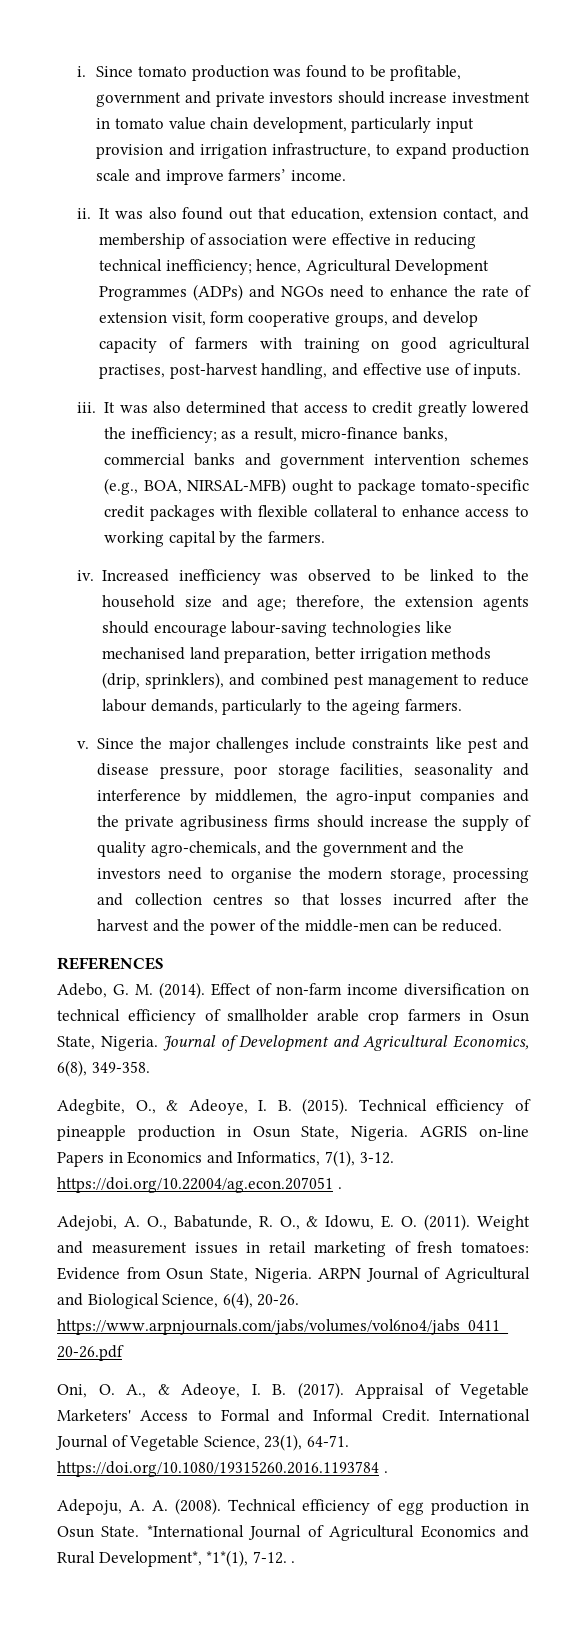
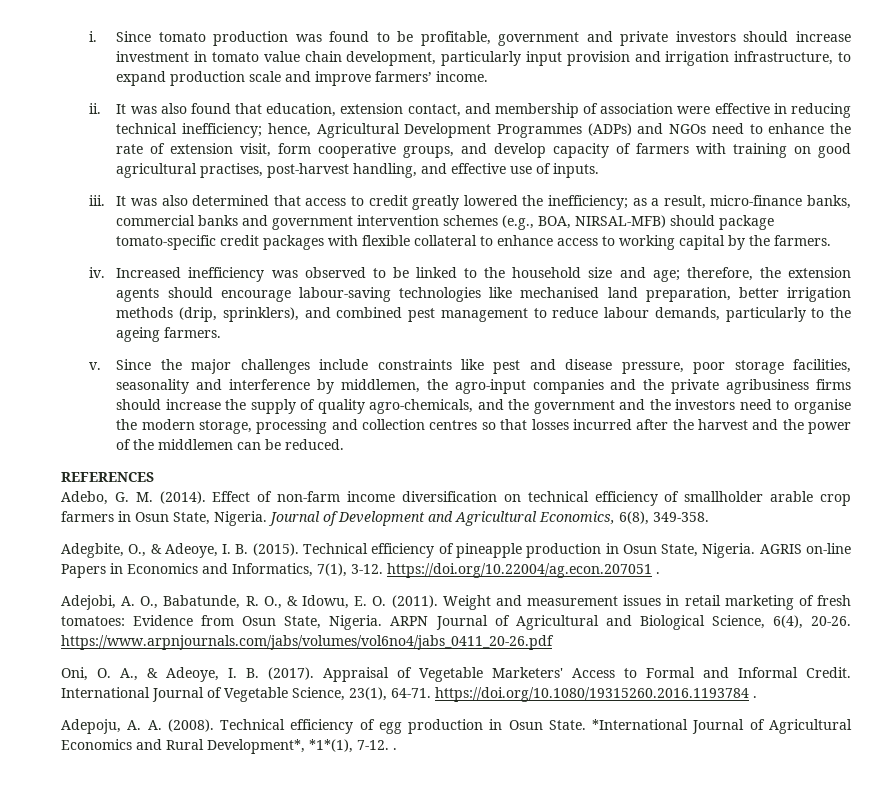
[229,208,254,220] out -> (231, 108) none
[291,479,353,495] ought to -> [670,215,716,226] should
[304,919,389,932] middle-men -> [158,439,234,450] middlemen

